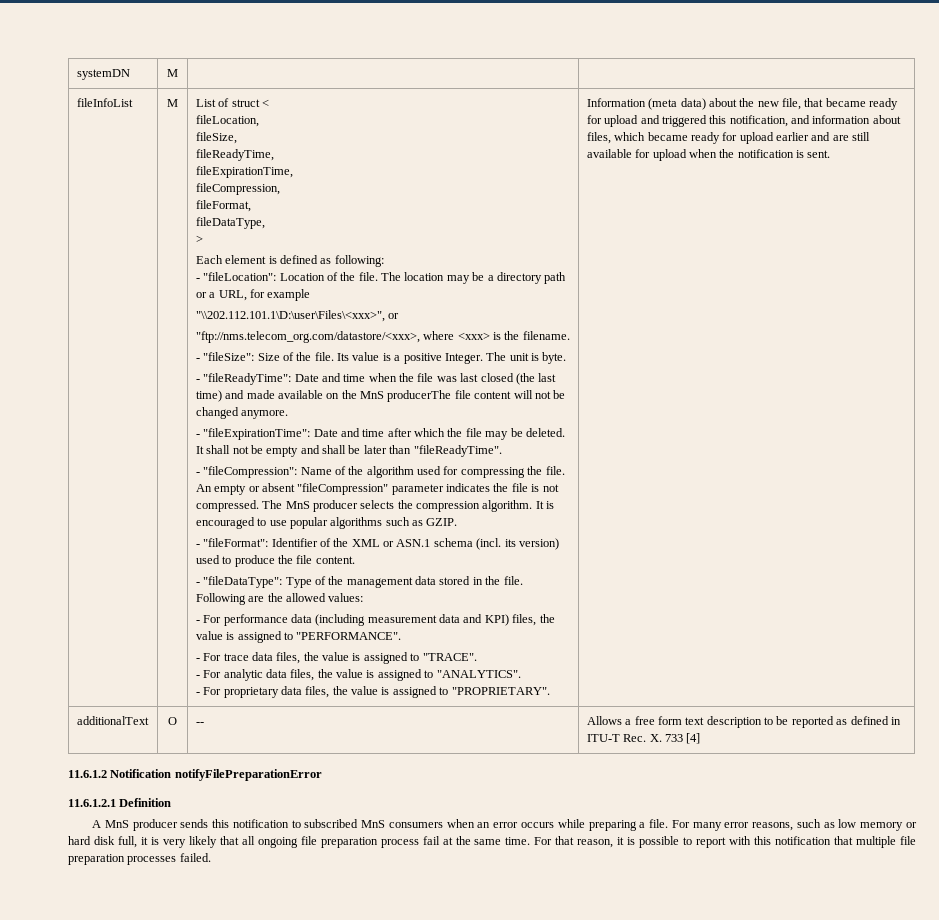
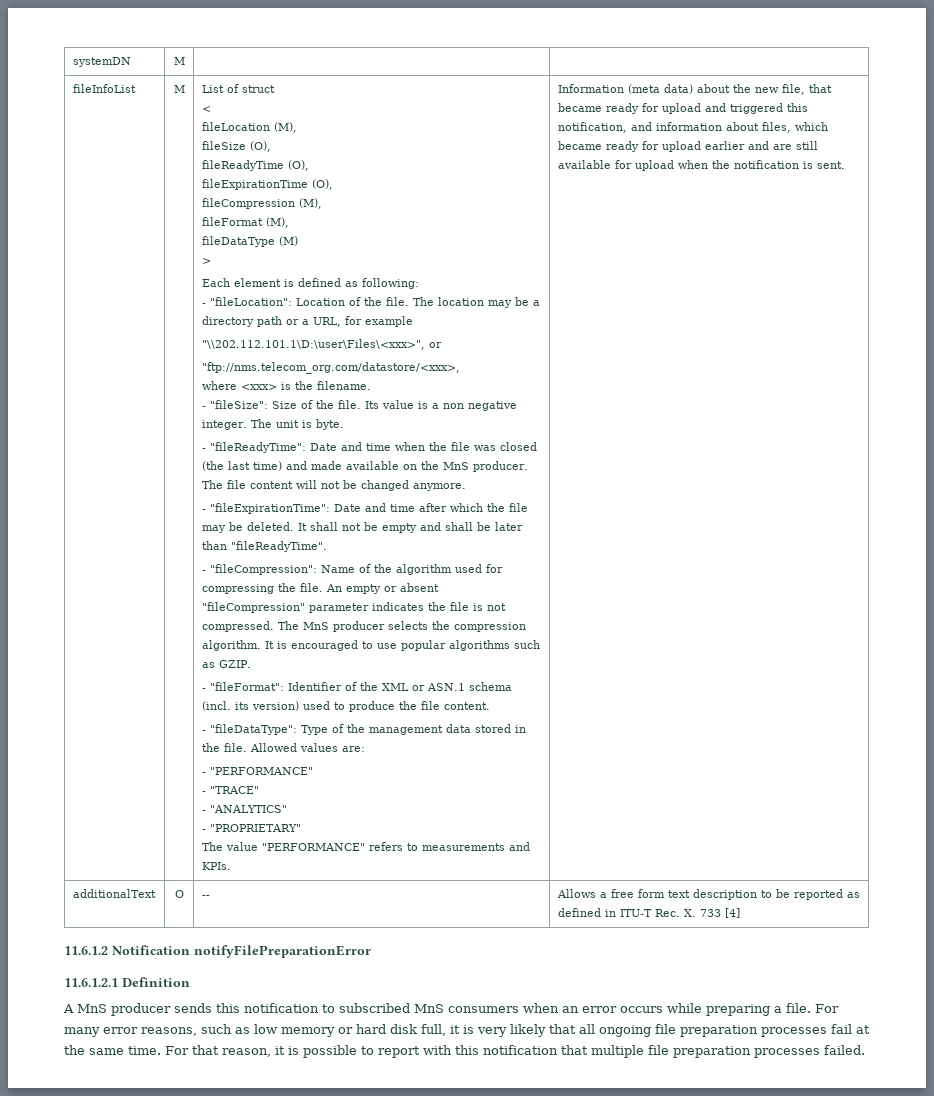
(260, 103) none -> (275, 89) //
[195,115,259,127] [195,132,237,144] [195,149,274,161] [195,166,293,178] [195,183,280,195] [195,200,251,212] [195,217,265,229] fileLocation, // fileSize, // fileReadyTime, // fileExpirationTime, // fileCompression, // fileFormat, // fileDataType, -> [201,122,297,133] [201,141,271,152] [201,160,309,171] [201,179,333,190] [201,198,322,209] [201,217,289,228] [201,236,298,247] fileLocation (M), // fileSize (O), // fileReadyTime (O), // fileExpirationTime (O), // fileCompression (M), // fileFormat (M), // fileDataType (M)
(420, 337) none -> (460, 368) //
[403,353,483,364] positive Integer. -> [442,401,517,411] [201,420,247,430] non negative integer.
[460,373,479,382] last -> (496, 448) none
[387,390,452,402] producerThe -> [472,461,528,472] [201,480,223,489] producer. The
[195,593,364,605] [195,614,555,626] [195,631,402,643] [195,652,477,664] [195,669,521,681] [195,686,550,698] Following are the allowed values: // - For performance data (including measurement data and KPI) files, the value is assigned to "PERFORMANCE". // - For trace data files, the value is assigned to "TRACE". // - For analytic data files, the value is assigned to "ANALYTICS". // - For proprietary data files, the value is assigned to "PROPRIETARY". -> [249,743,365,752] [201,767,313,775] [201,786,259,794] [201,805,287,813] [201,824,301,832] [201,842,530,851] [201,862,231,870] Allowed values are: // - "PERFORMANCE" // - "TRACE" // - "ANALYTICS" // - "PROPRIETARY" // The value "PERFORMANCE" refers to measurements and KPIs.
[380,839,419,848] process -> [761,1027,827,1037] processes

